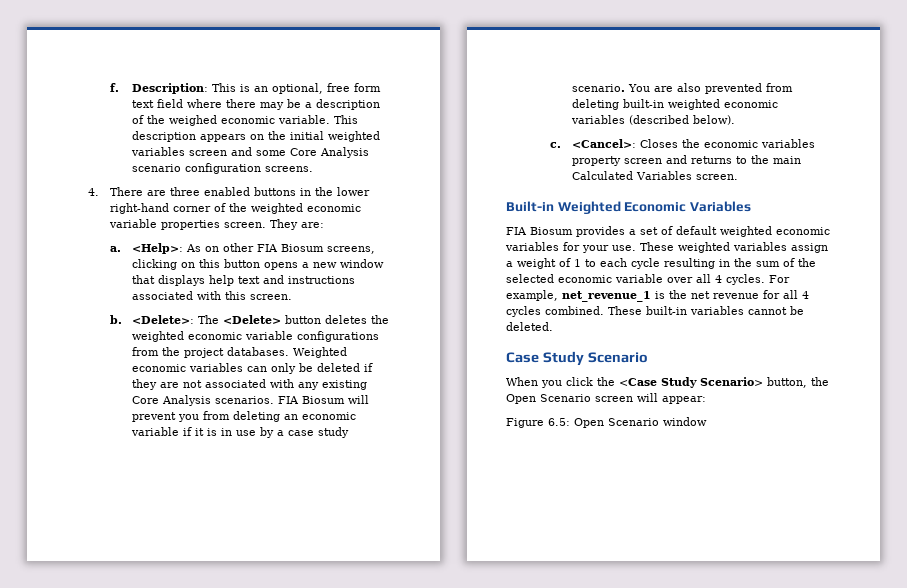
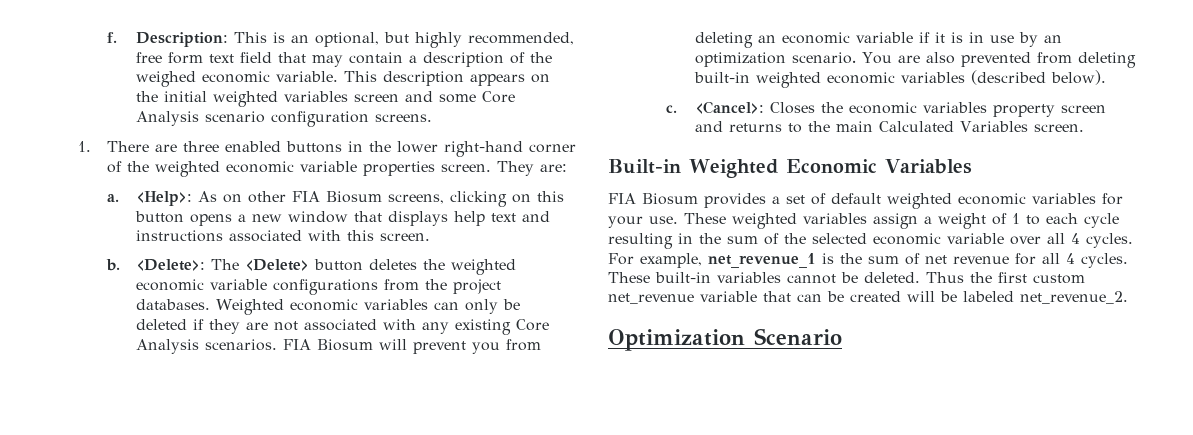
(323, 88) none -> [383,32,574,48] but highly recommended,
[186,99,301,110] where there may be -> [277,52,403,67] that may contain
[87,188,99,196] 4. -> [77,141,91,152] 1.
[276,427,349,438] a case study -> [1043,35,1062,43] [694,52,786,67] an optimization
(687, 294) none -> [868,253,920,265] sum of
[506,306,604,317] cycles combined. -> [1081,253,1128,268] cycles.
[506,351,648,366] [506,377,829,388] [506,393,706,404] [506,417,707,428] // Case Study Scenario // When you click the <Case Study Scenario> button, the Open Scenario screen will appear: // Figure 6.5: Open Scenario window -> [926,272,1085,284] [608,291,1128,304] [608,328,842,351] Thus the first custom net_revenue variable that can be created will be labeled net_revenue_2. // Optimization Scenario

